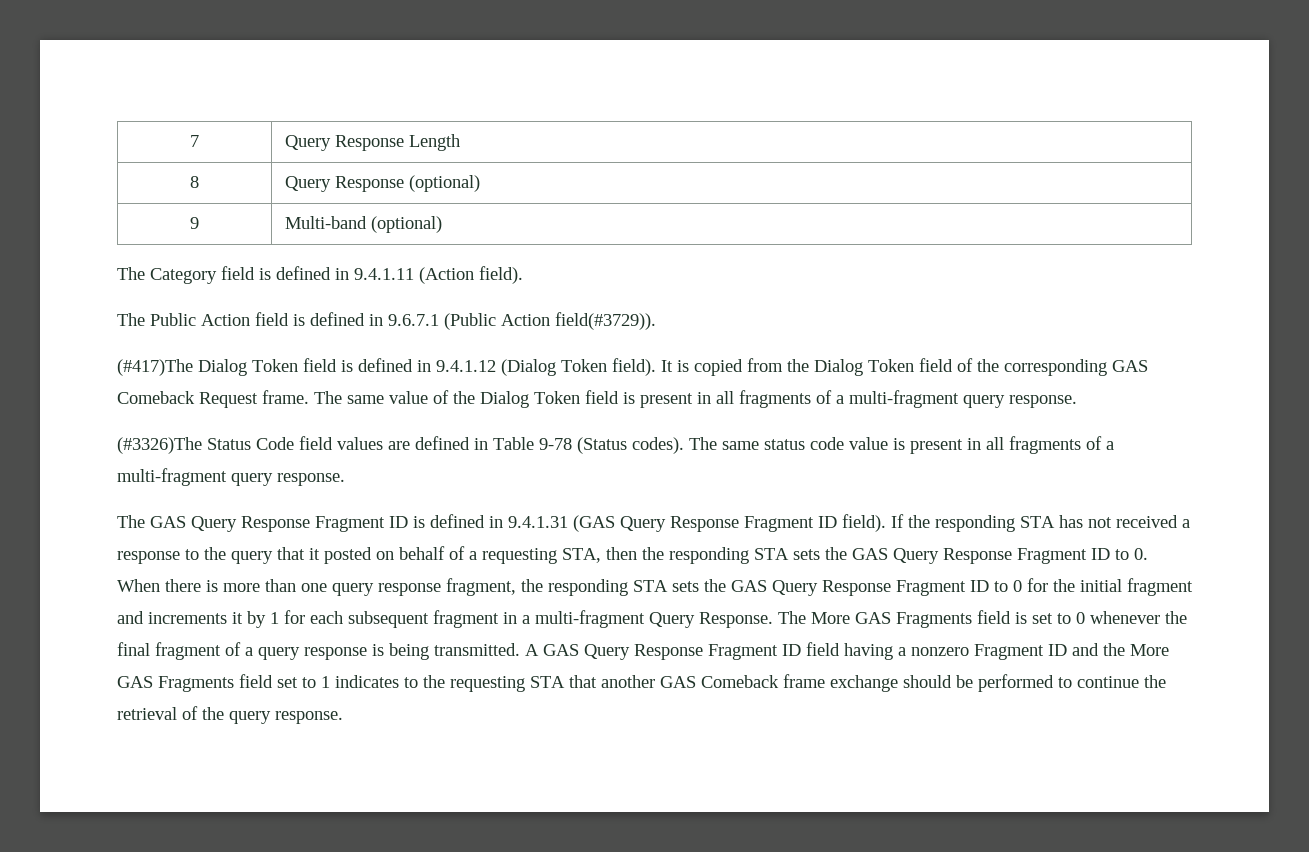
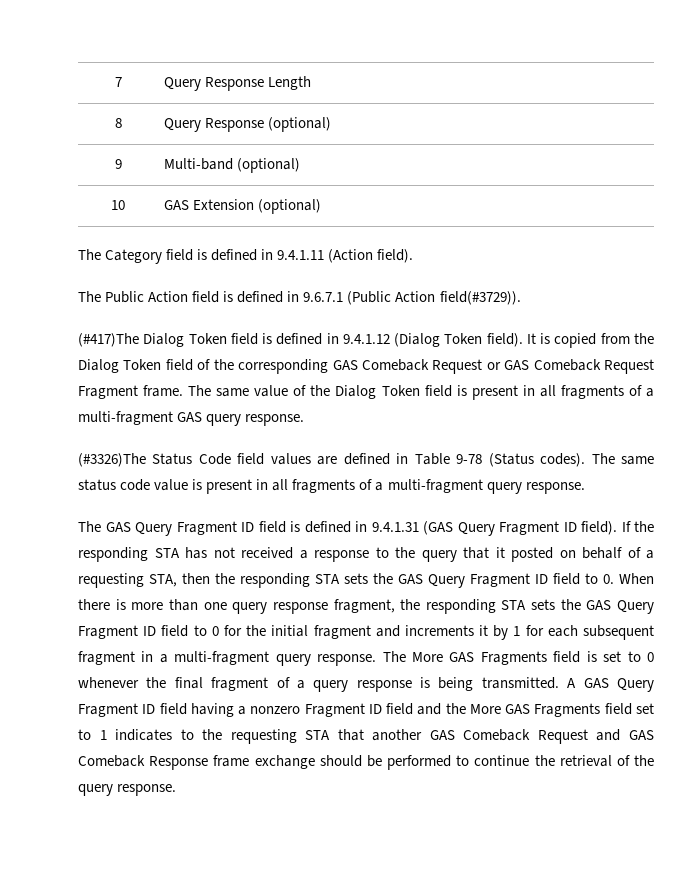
(443, 224) none -> [111,200,125,210] [164,199,322,214] // 10 | GAS Extension (optional)
(258, 400) none -> [486,359,655,374] [78,385,138,399] or GAS Comeback Request Fragment
(959, 399) none -> [177,412,203,422] GAS
[241,516,408,532] Response Fragment ID -> [176,521,286,535] Fragment ID field
[670,516,739,532] Response -> (495, 529) none
[943,548,1110,564] Response Fragment ID -> [470,573,580,587] Fragment ID field
[822,580,989,596] Response Fragment ID -> [78,625,189,639] Fragment ID field
[649,612,773,628] Query Response. -> [275,654,377,666] query response.
[634,644,703,660] Response -> (654, 685) none
(1067, 650) none -> [386,703,414,715] field
(779, 681) none -> [537,729,654,744] [78,755,209,770] Request and GAS Comeback Response

